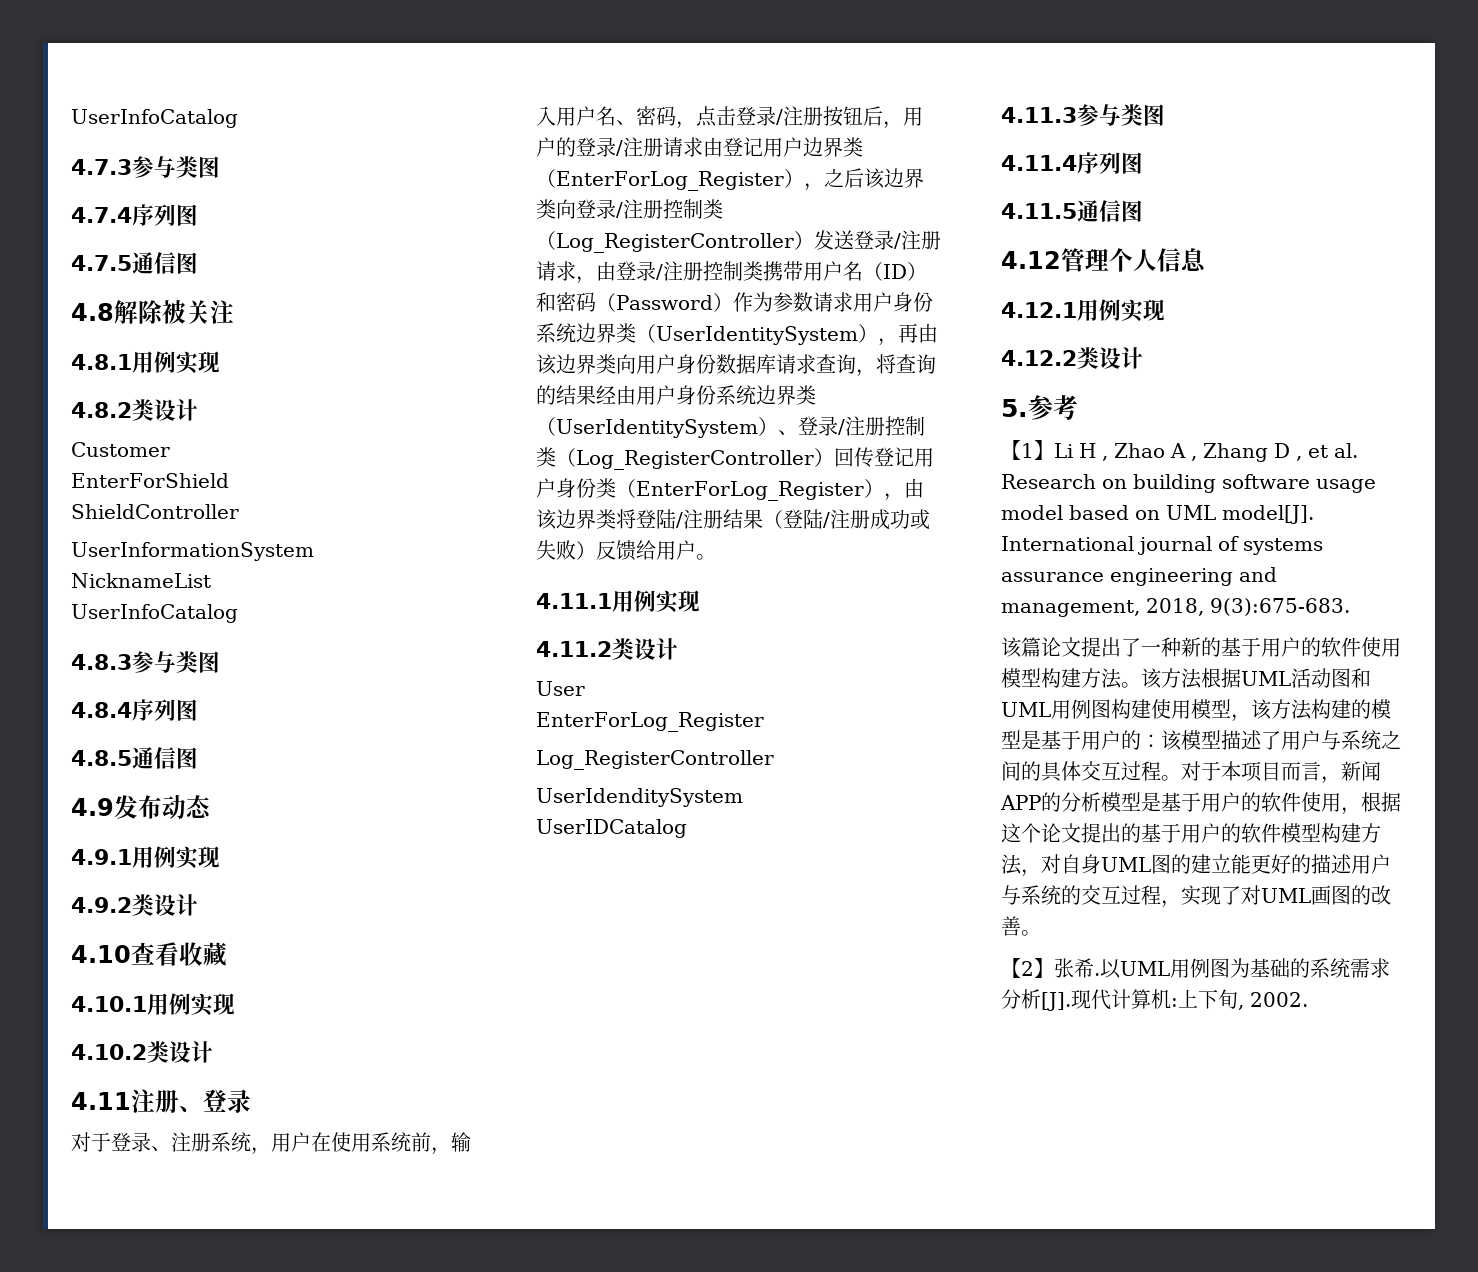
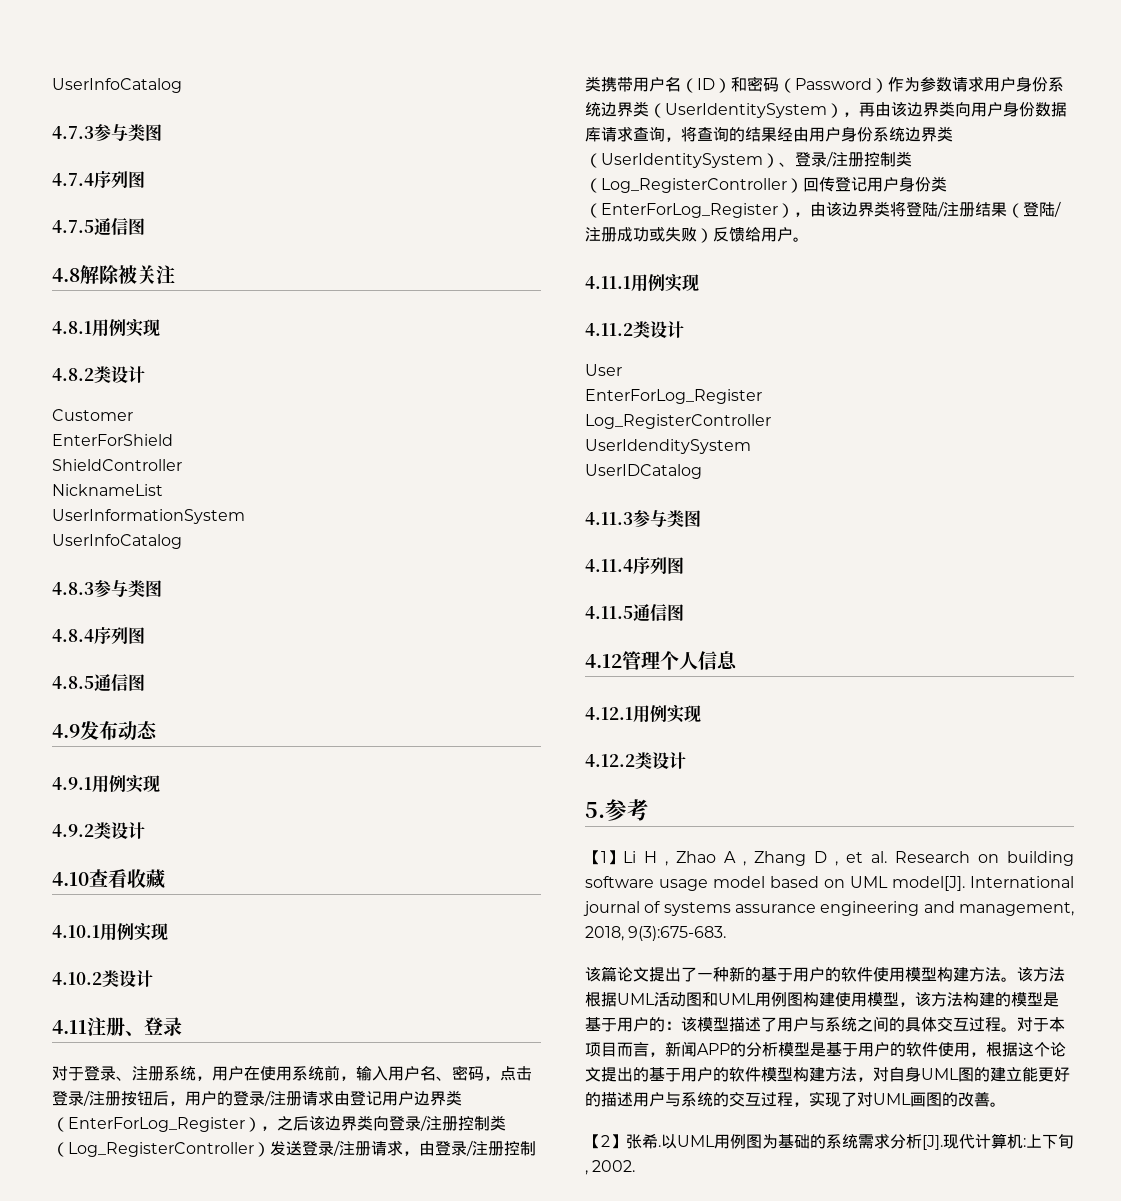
(239, 511) none -> [52,484,163,496] // NicknameList
[71,573,211,588] // NicknameList -> (245, 516) none

